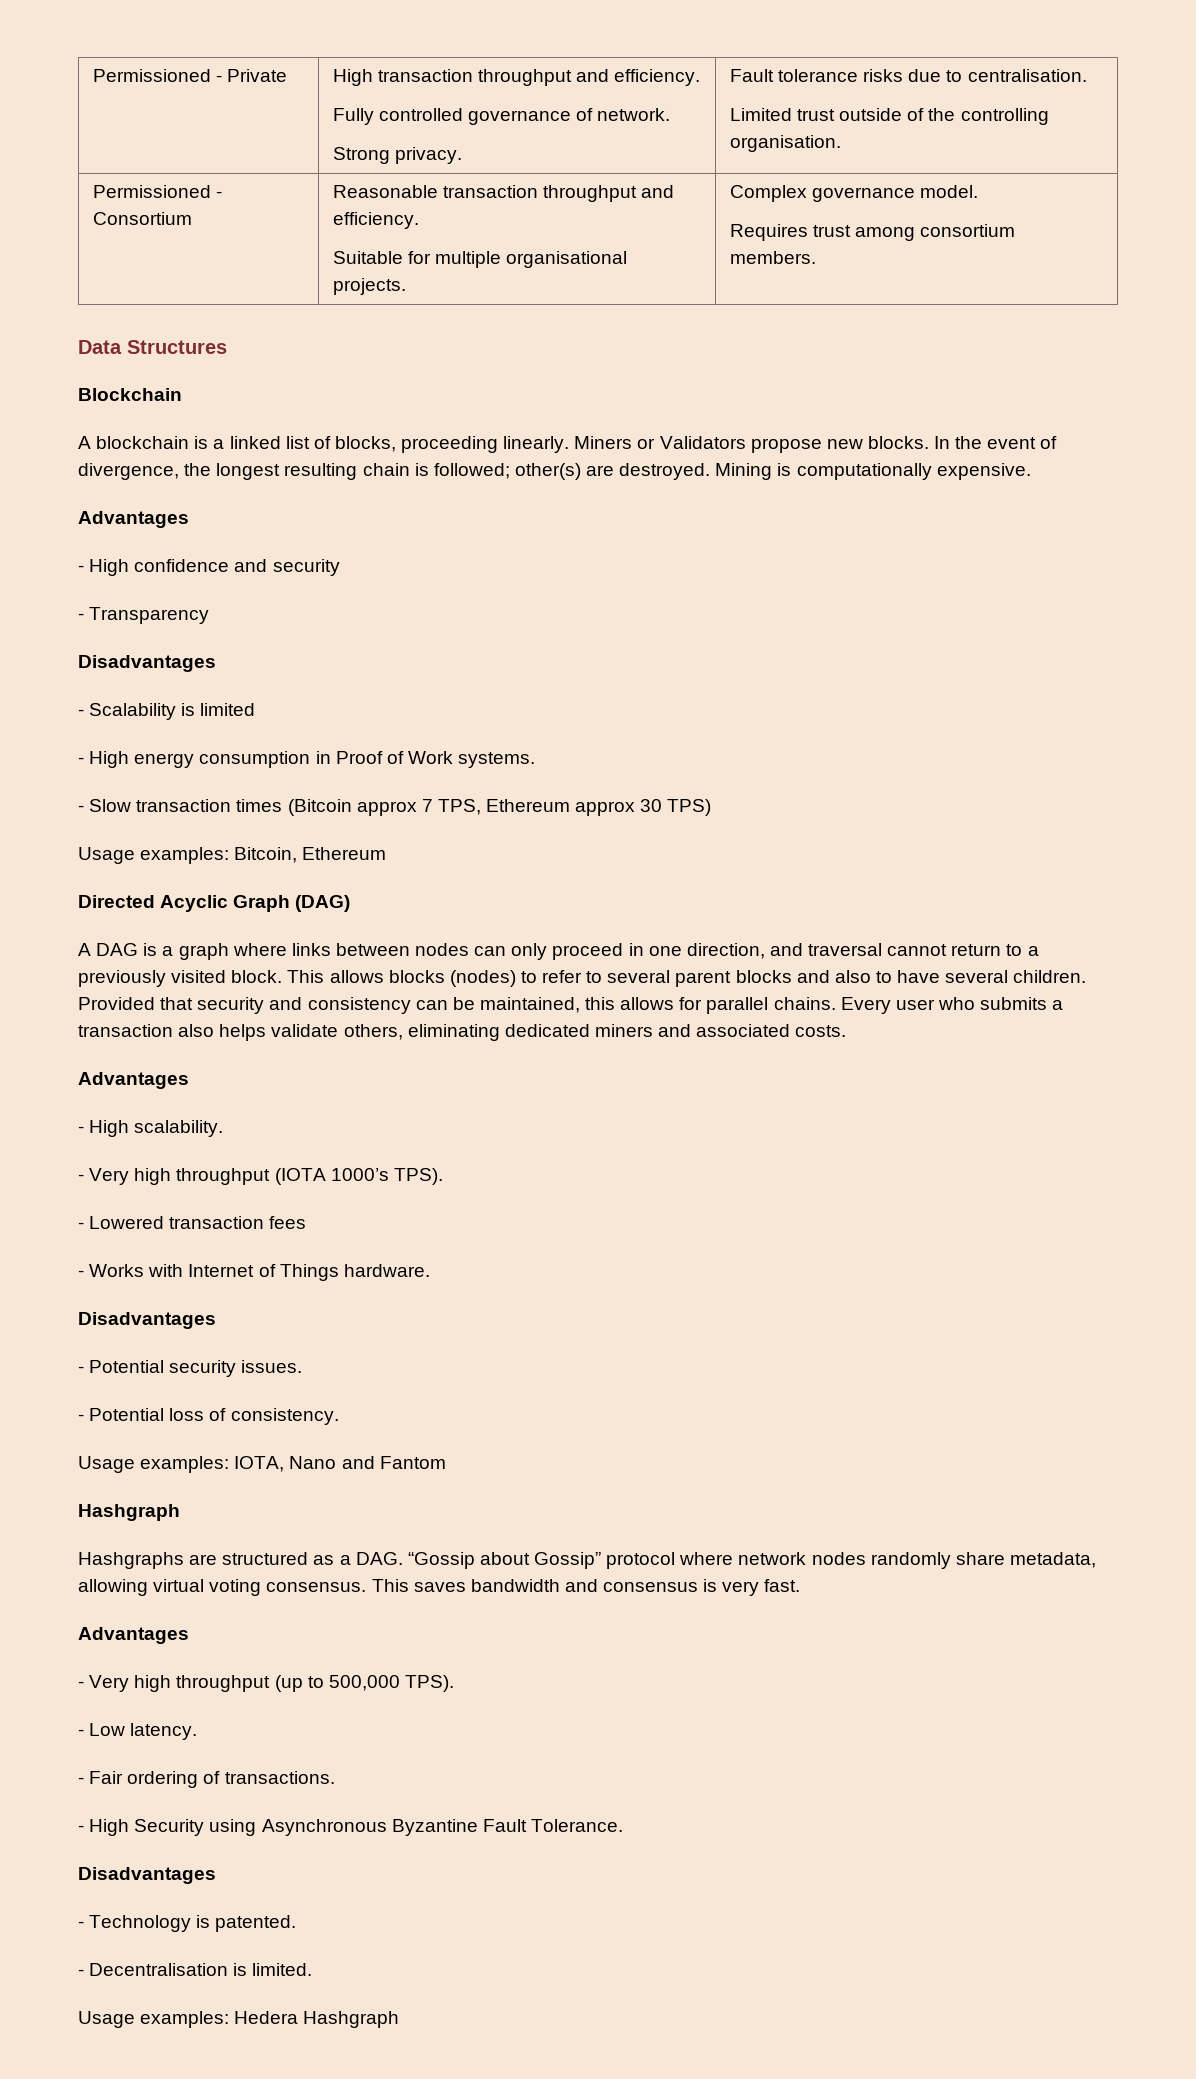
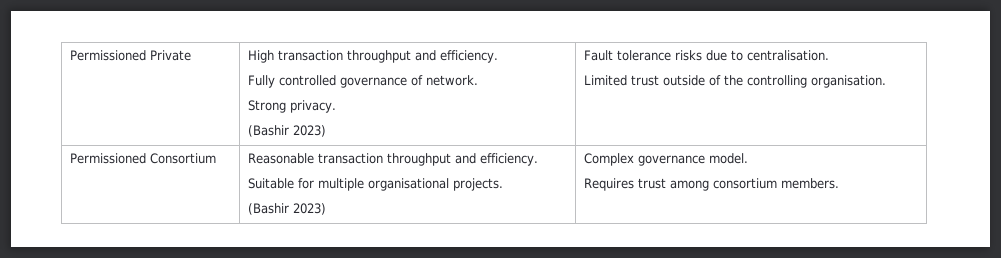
[92,69,223,82] Permissioned - -> [69,50,146,61] Permissioned
(463, 155) none -> [247,125,326,137] // (Bashir 2023)
[216,191,223,198] - -> (146, 158) none
(406, 286) none -> [247,203,326,215] // (Bashir 2023)
[78,340,227,354] [78,388,182,401] [78,436,1058,453] [78,463,1031,480] [78,511,189,528] [78,559,340,576] [78,607,210,624] [78,655,216,672] [78,703,256,720] [78,751,536,768] [78,799,712,816] [78,847,387,864] [78,895,351,912] [78,943,1039,960] [78,970,1087,987] [78,997,1064,1014] [78,1024,847,1041] [78,1072,189,1089] [78,1120,224,1137] [78,1168,443,1185] [78,1216,307,1229] [78,1264,430,1281] [78,1312,216,1329] [78,1360,303,1377] [78,1408,339,1425] [78,1456,446,1473] [78,1504,180,1521] [78,1552,1096,1569] [78,1579,801,1596] [78,1627,189,1644] [78,1675,454,1692] [78,1723,198,1740] [78,1771,335,1788] [78,1819,623,1836] [78,1867,216,1884] [78,1915,297,1932] [78,1963,313,1976] [78,2011,400,2028] // Data Structures // Blockchain // A blockchain is a linked list of blocks, proceeding linearly. Miners or Validators propose new blocks. In the event of divergence, the longest resulting chain is followed; other(s) are destroyed. Mining is computationally expensive. // Advantages // - High confidence and security // - Transparency // Disadvantages // - Scalability is limited // - High energy consumption in Proof of Work systems. // - Slow transaction times (Bitcoin approx 7 TPS, Ethereum approx 30 TPS) // Usage examples: Bitcoin, Ethereum // Directed Acyclic Graph (DAG) // A DAG is a graph where links between nodes can only proceed in one direction, and traversal cannot return to a previously visited block. This allows blocks (nodes) to refer to several parent blocks and also to have several children. Provided that security and consistency can be maintained, this allows for parallel chains. Every user who submits a transaction also helps validate others, eliminating dedicated miners and associated costs. // Advantages // - High scalability. // - Very high throughput (IOTA 1000’s TPS). // - Lowered transaction fees // - Works with Internet of Things hardware. // Disadvantages // - Potential security issues. // - Potential loss of consistency. // Usage examples: IOTA, Nano and Fantom // Hashgraph // Hashgraphs are structured as a DAG. “Gossip about Gossip” protocol where network nodes randomly share metadata, allowing virtual voting consensus. This saves bandwidth and consensus is very fast. // Advantages // - Very high throughput (up to 500,000 TPS). // - Low latency. // - Fair ordering of transactions. // - High Security using Asynchronous Byzantine Fault Tolerance. // Disadvantages // - Technology is patented. // - Decentralisation is limited. // Usage examples: Hedera Hashgraph -> (839, 183) none

